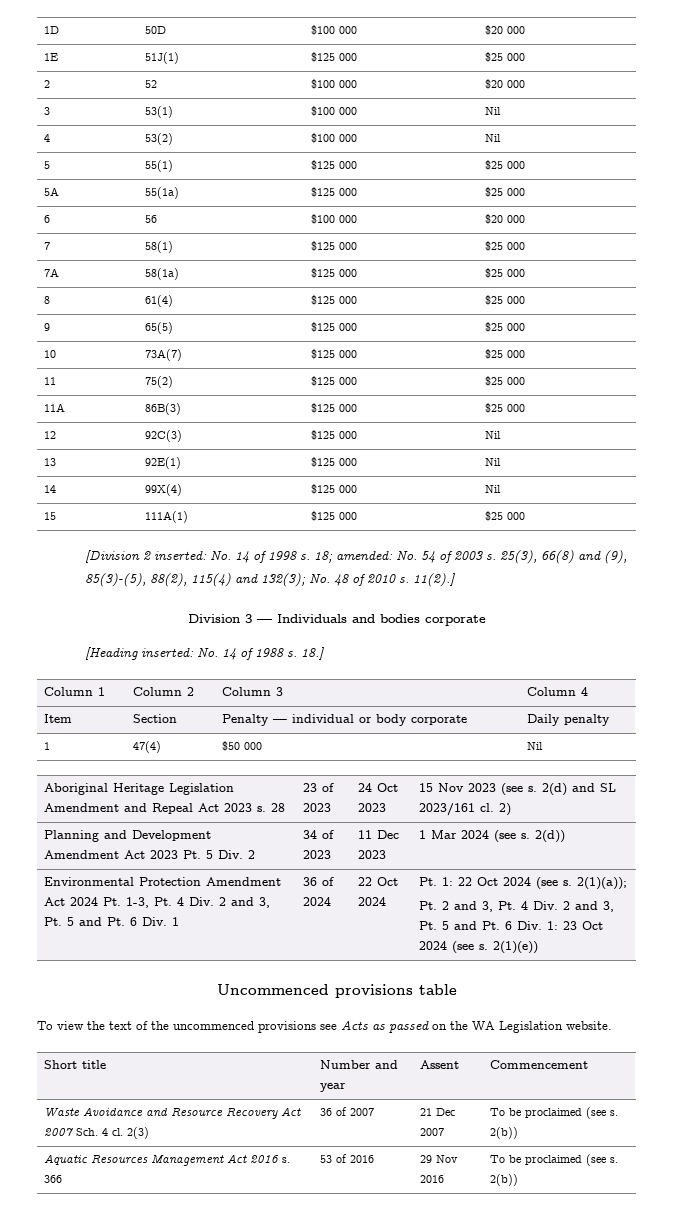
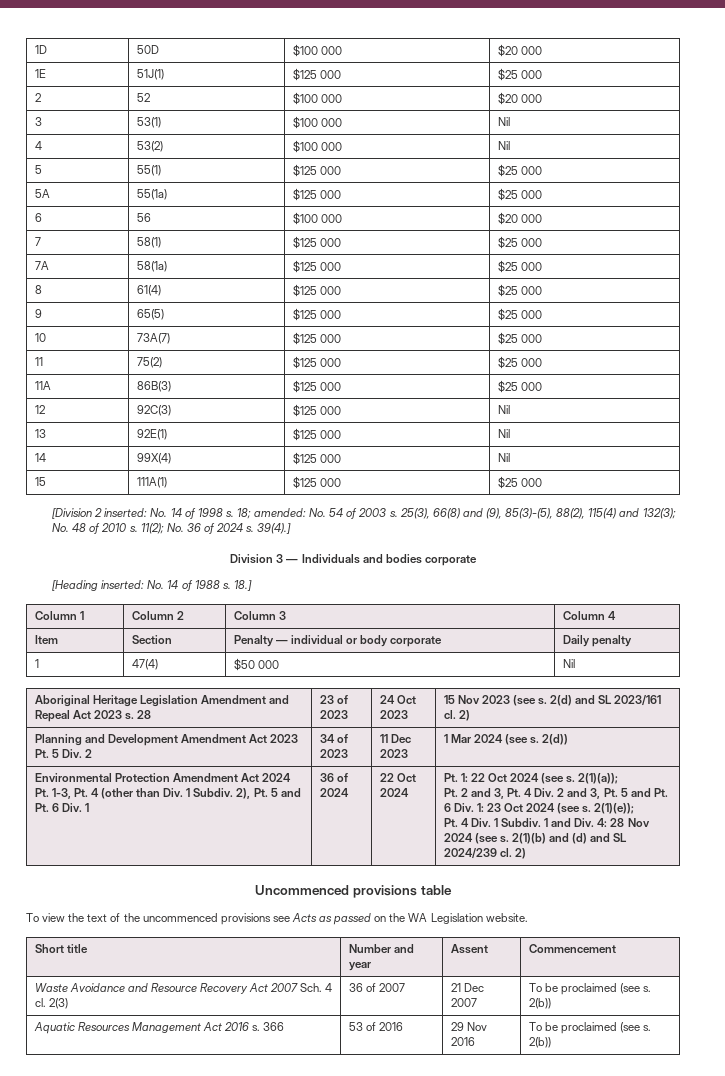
[413,573,456,587] 11(2).] -> [140,523,292,534] 11(2); No. 36 of 2024 s. 39(4).]
[188,897,270,908] Div. 2 and 3, -> [100,788,251,799] (other than Div. 1 Subdiv. 2),
[492,941,538,954] 2(1)(e)) -> [594,803,635,814] [443,818,650,827] [443,833,628,844] [443,848,526,859] 2(1)(e)); // Pt. 4 Div. 1 Subdiv. 1 and Div. 4: 28 Nov 2024 (see s. 2(1)(b) and (d) and SL 2024/239 cl. 2)

